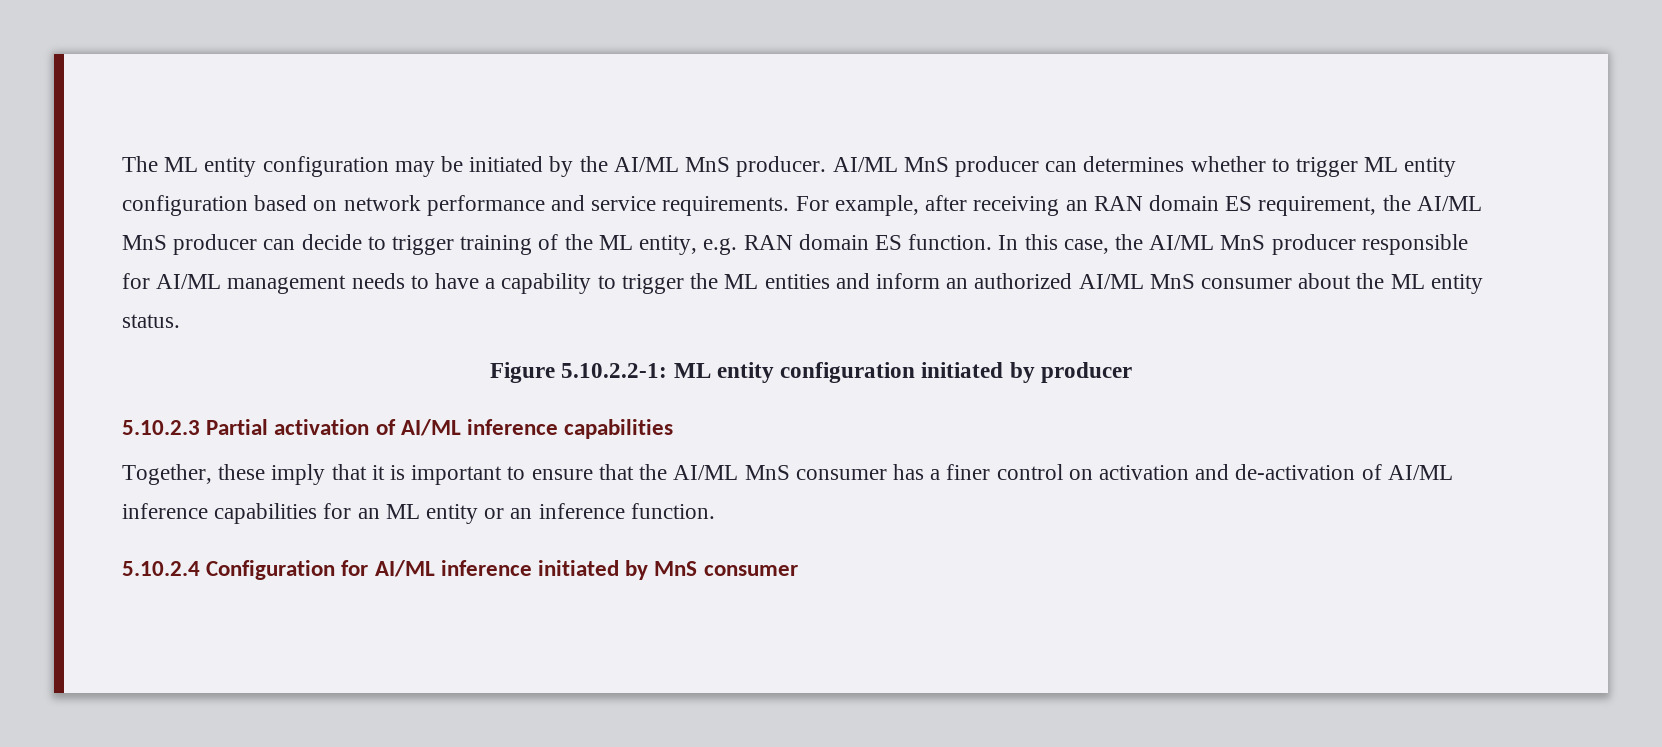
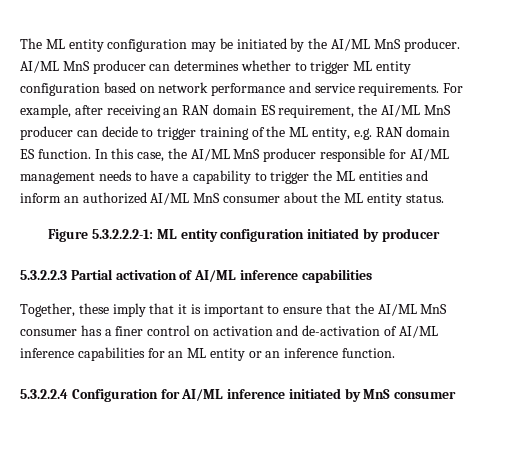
[561,363,668,378] 5.10.2.2-1: -> [92,229,154,239] 5.3.2.2.2-1:
[122,420,200,435] 5.10.2.3 -> [20,270,67,280] 5.3.2.2.3
[122,561,200,576] 5.10.2.4 -> [20,389,68,399] 5.3.2.2.4

